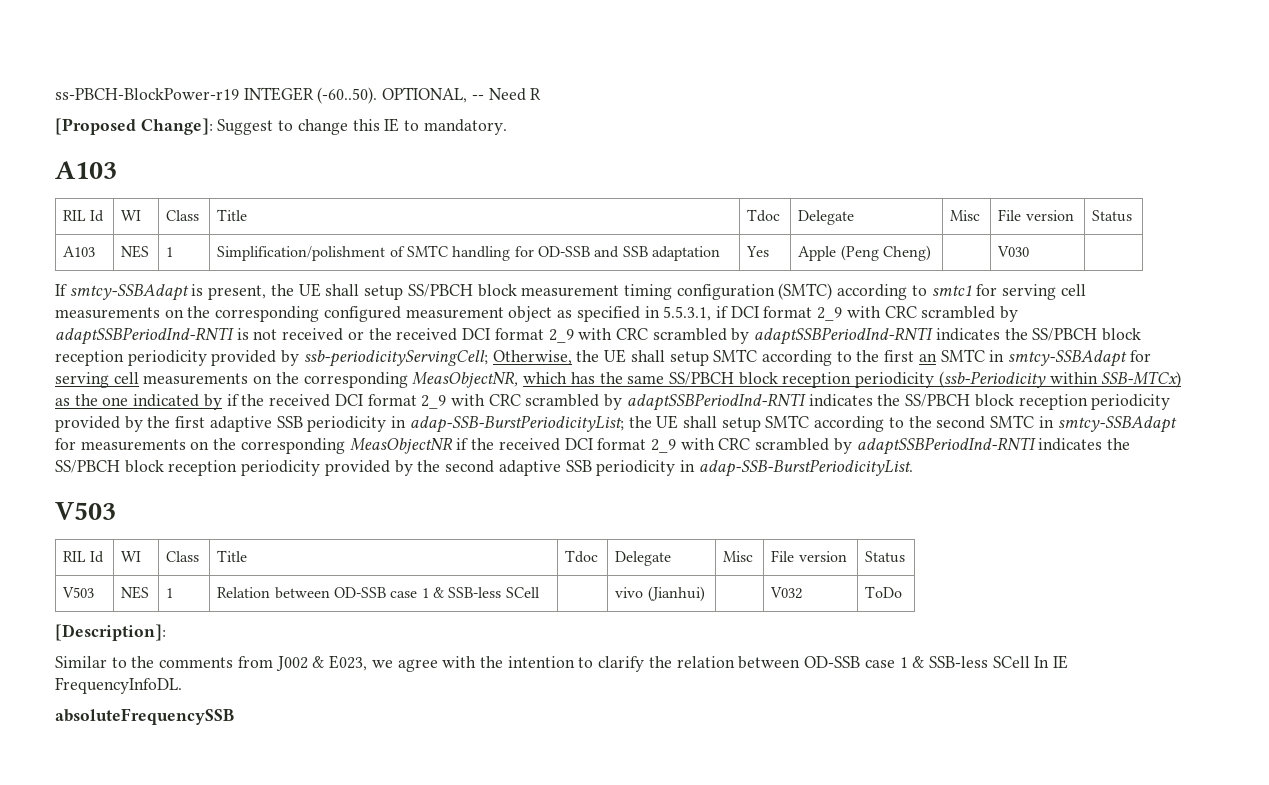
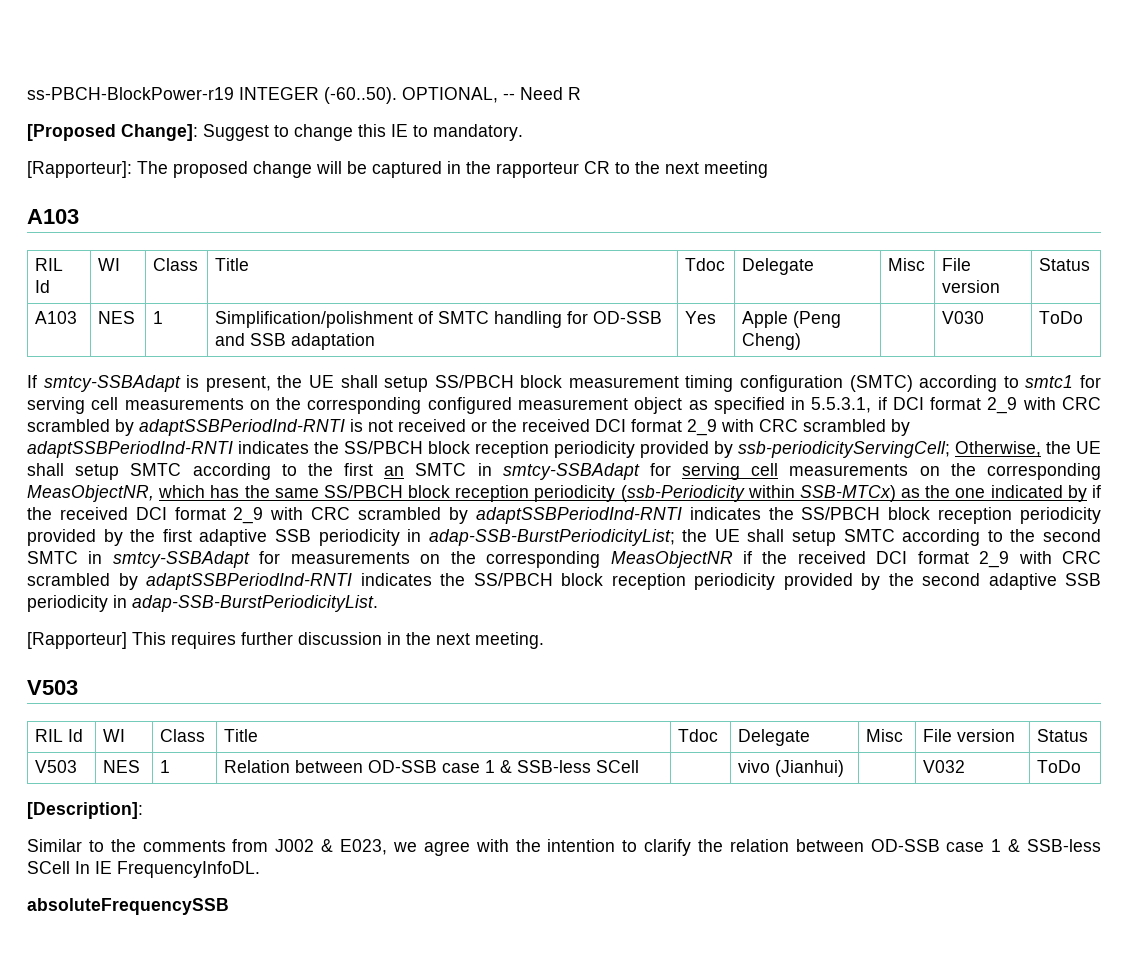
(507, 127) none -> [27,161,768,178] // [Rapporteur]: The proposed change will be captured in the rapporteur CR to the next meeting
(1030, 251) none -> [1039,311,1084,324] ToDo
(913, 468) none -> [27,632,544,649] // [Rapporteur] This requires further discussion in the next meeting.

